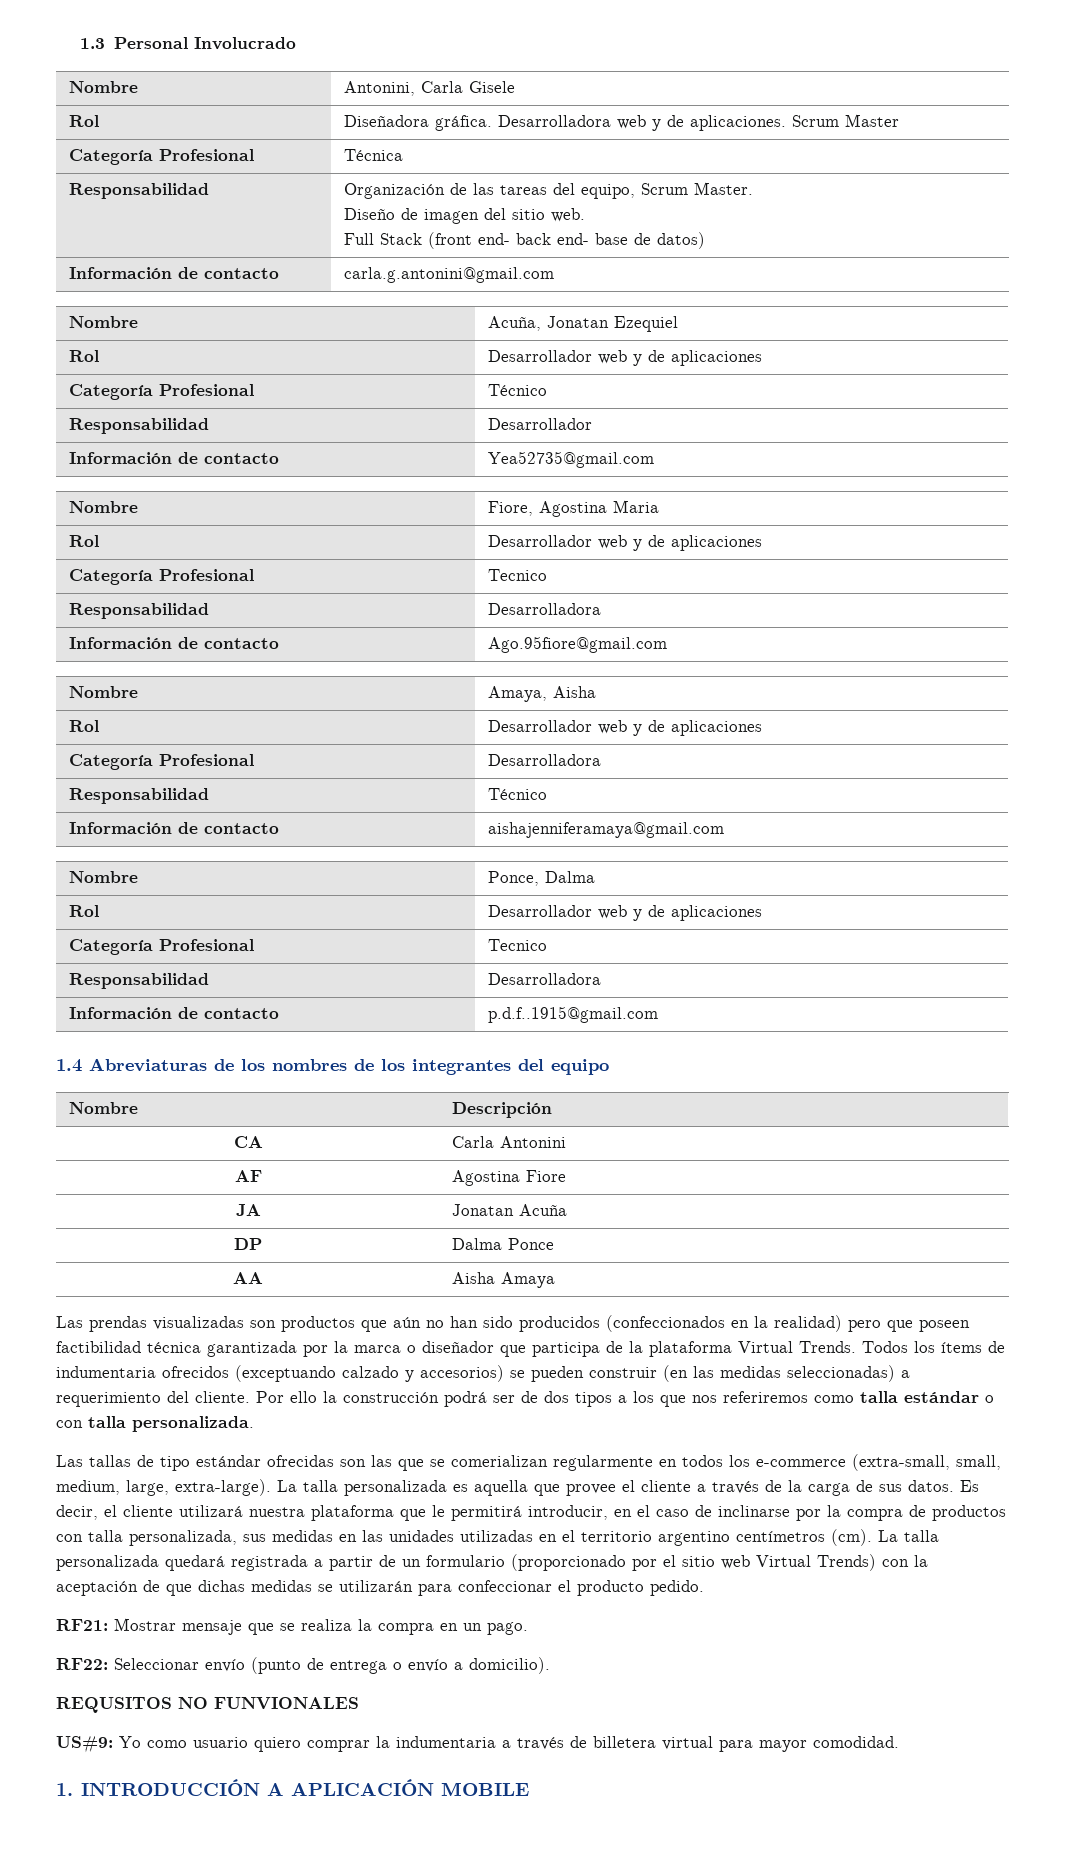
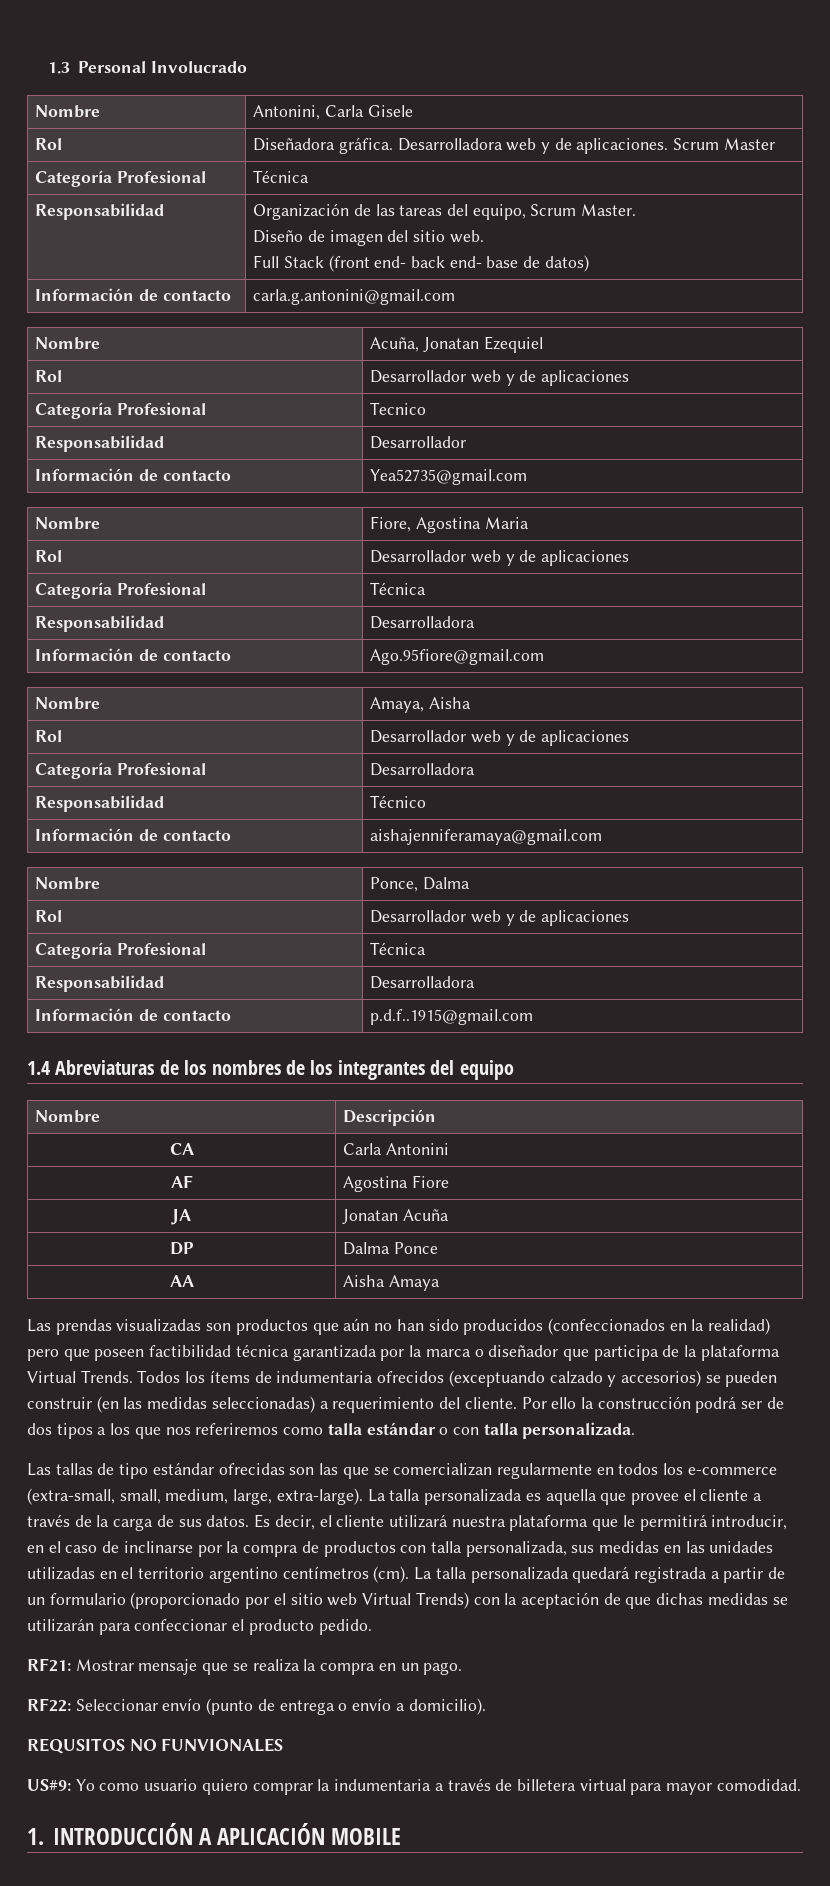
[487,384,547,396] Técnico -> [370,402,427,415] Tecnico
[487,569,547,581] Tecnico -> [370,582,427,595] Técnica
[487,939,547,951] Tecnico -> [370,942,427,955] Técnica
[451,1455,548,1467] comerializan -> [393,1463,493,1476] comercializan

